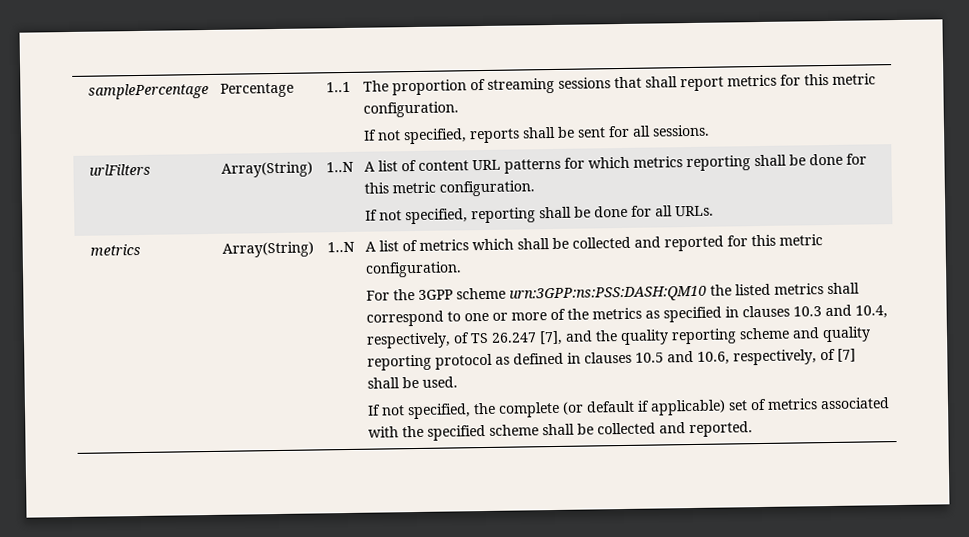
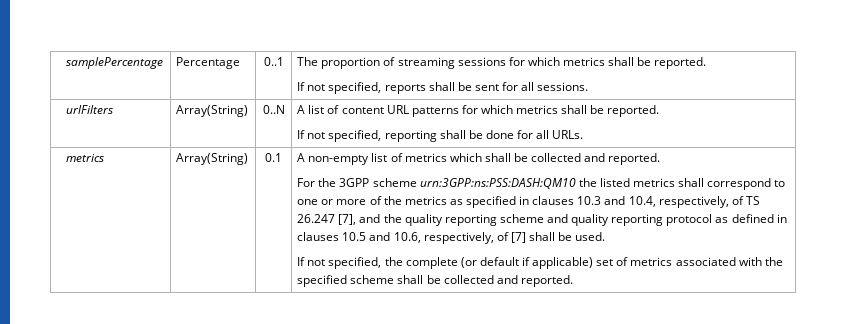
[326,81,351,93] 1..1 -> [263,57,284,66] 0..1
[613,73,876,92] [362,101,459,118] that shall report metrics for this metric configuration. -> [508,57,707,69] for which metrics shall be reported.
[325,161,354,173] 1..N -> [262,105,285,114] 0..N
[685,153,867,172] [363,180,535,197] reporting shall be done for this metric configuration. -> [561,105,660,117] shall be reported.
[326,241,355,253] [364,241,376,252] 1..N | A -> [265,153,282,162] [297,153,370,165] 0.1 | A non-empty
[663,234,823,252] [364,261,462,278] reported for this metric configuration. -> [608,153,661,165] reported.

